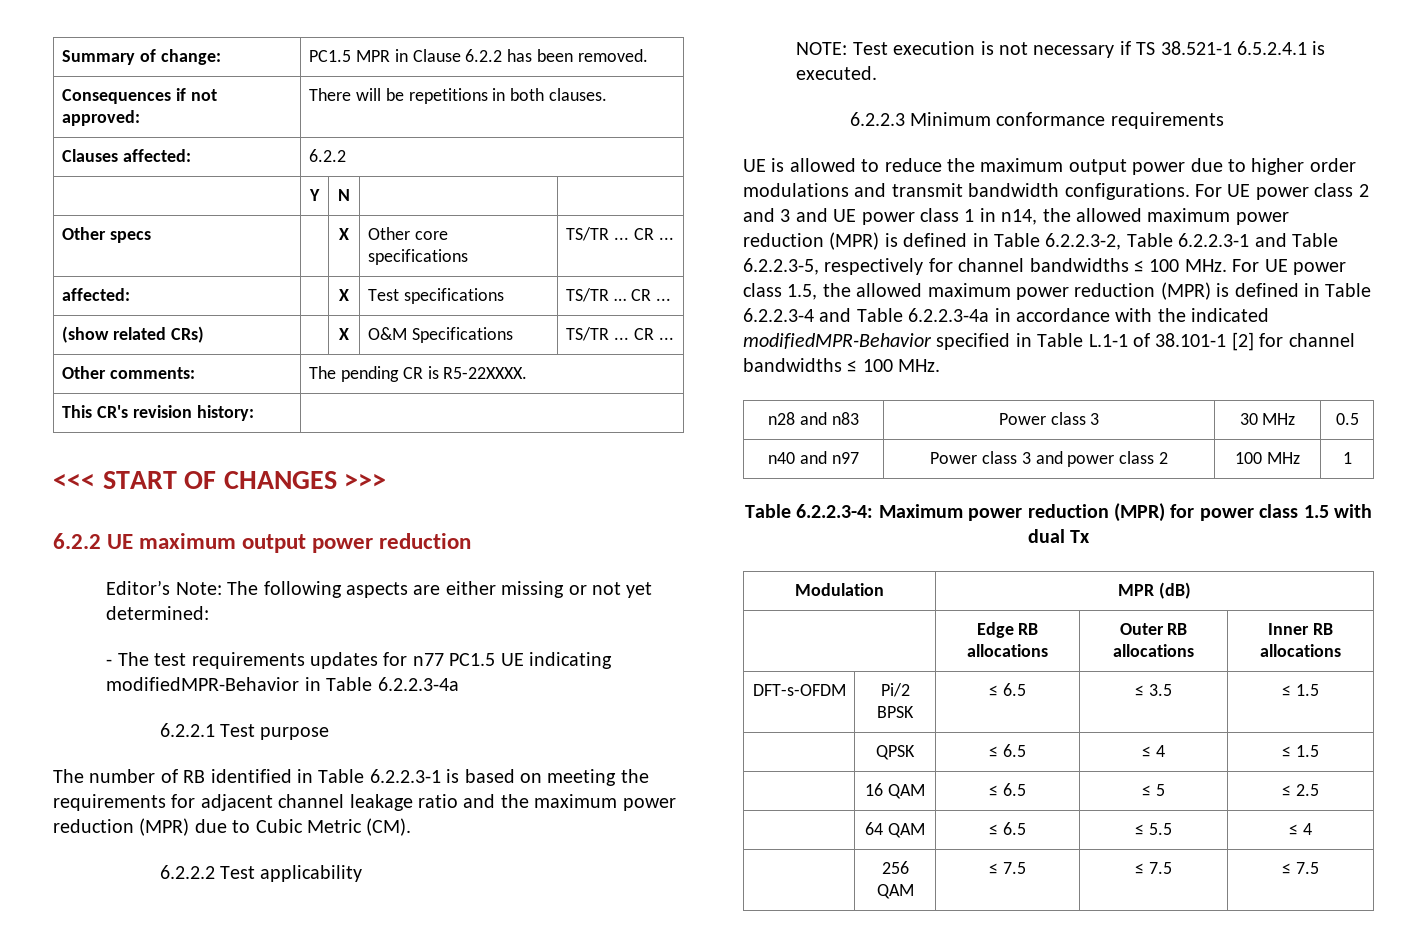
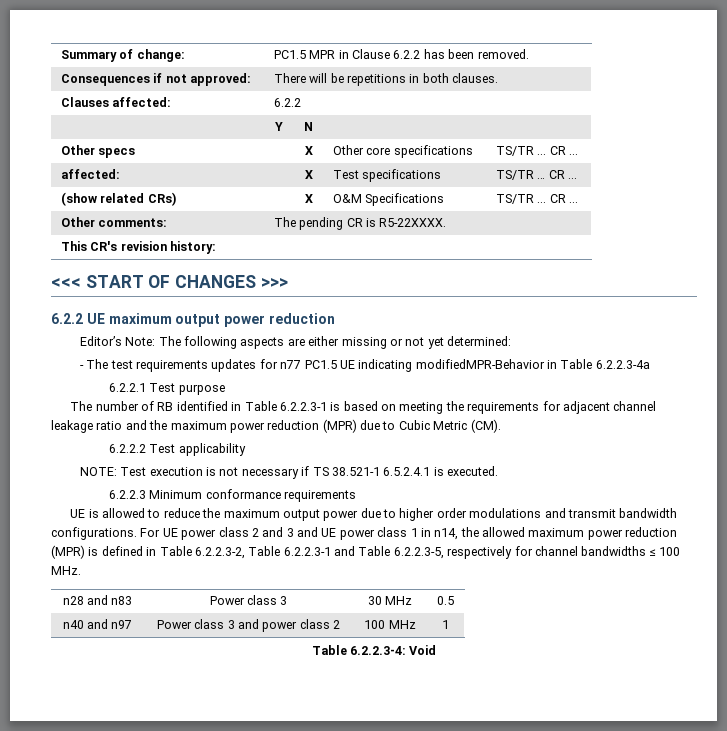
[1232,259,1346,275] [743,282,1372,300] [743,308,1270,322] [743,332,1355,351] [743,358,941,372] For UE power class 1.5, the allowed maximum power reduction (MPR) is defined in Table 6.2.2.3-4 and Table 6.2.2.3-4a in accordance with the indicated modifiedMPR-Behavior specified in Table L.1-1 of 38.101-1 [2] for channel bandwidths ≤ 100 MHz. -> (81, 570) none
[878,503,1372,522] [1027,529,1091,543] [795,583,884,596] [1118,582,1191,599] [976,622,1039,638] [967,644,1048,657] [1119,623,1188,635] [1113,644,1194,657] [1268,623,1333,635] [1260,644,1341,657] [752,684,846,696] [880,683,910,697] [877,706,914,718] [989,683,1026,696] [1135,684,1172,696] [1282,684,1319,696] [876,745,915,760] [989,744,1026,757] [1142,745,1165,757] [1282,745,1319,757] [865,783,925,799] [989,783,1026,796] [1142,784,1165,796] [1282,784,1319,796] [865,822,925,838] [989,822,1026,835] [1135,823,1172,835] [1289,823,1312,835] [881,861,909,874] [876,884,914,899] [989,862,1026,874] [1135,862,1172,874] [1282,862,1319,874] Maximum power reduction (MPR) for power class 1.5 with dual Tx // Modulation | MPR (dB) // | Edge RB allocations | Outer RB allocations | Inner RB allocations // DFT-s-OFDM | Pi/2 BPSK | ≤ 6.5 | ≤ 3.5 | ≤ 1.5 // | QPSK | ≤ 6.5 | ≤ 4 | ≤ 1.5 // | 16 QAM | ≤ 6.5 | ≤ 5 | ≤ 2.5 // | 64 QAM | ≤ 6.5 | ≤ 5.5 | ≤ 4 // | 256 QAM | ≤ 7.5 | ≤ 7.5 | ≤ 7.5 -> [409,645,437,655] Void

